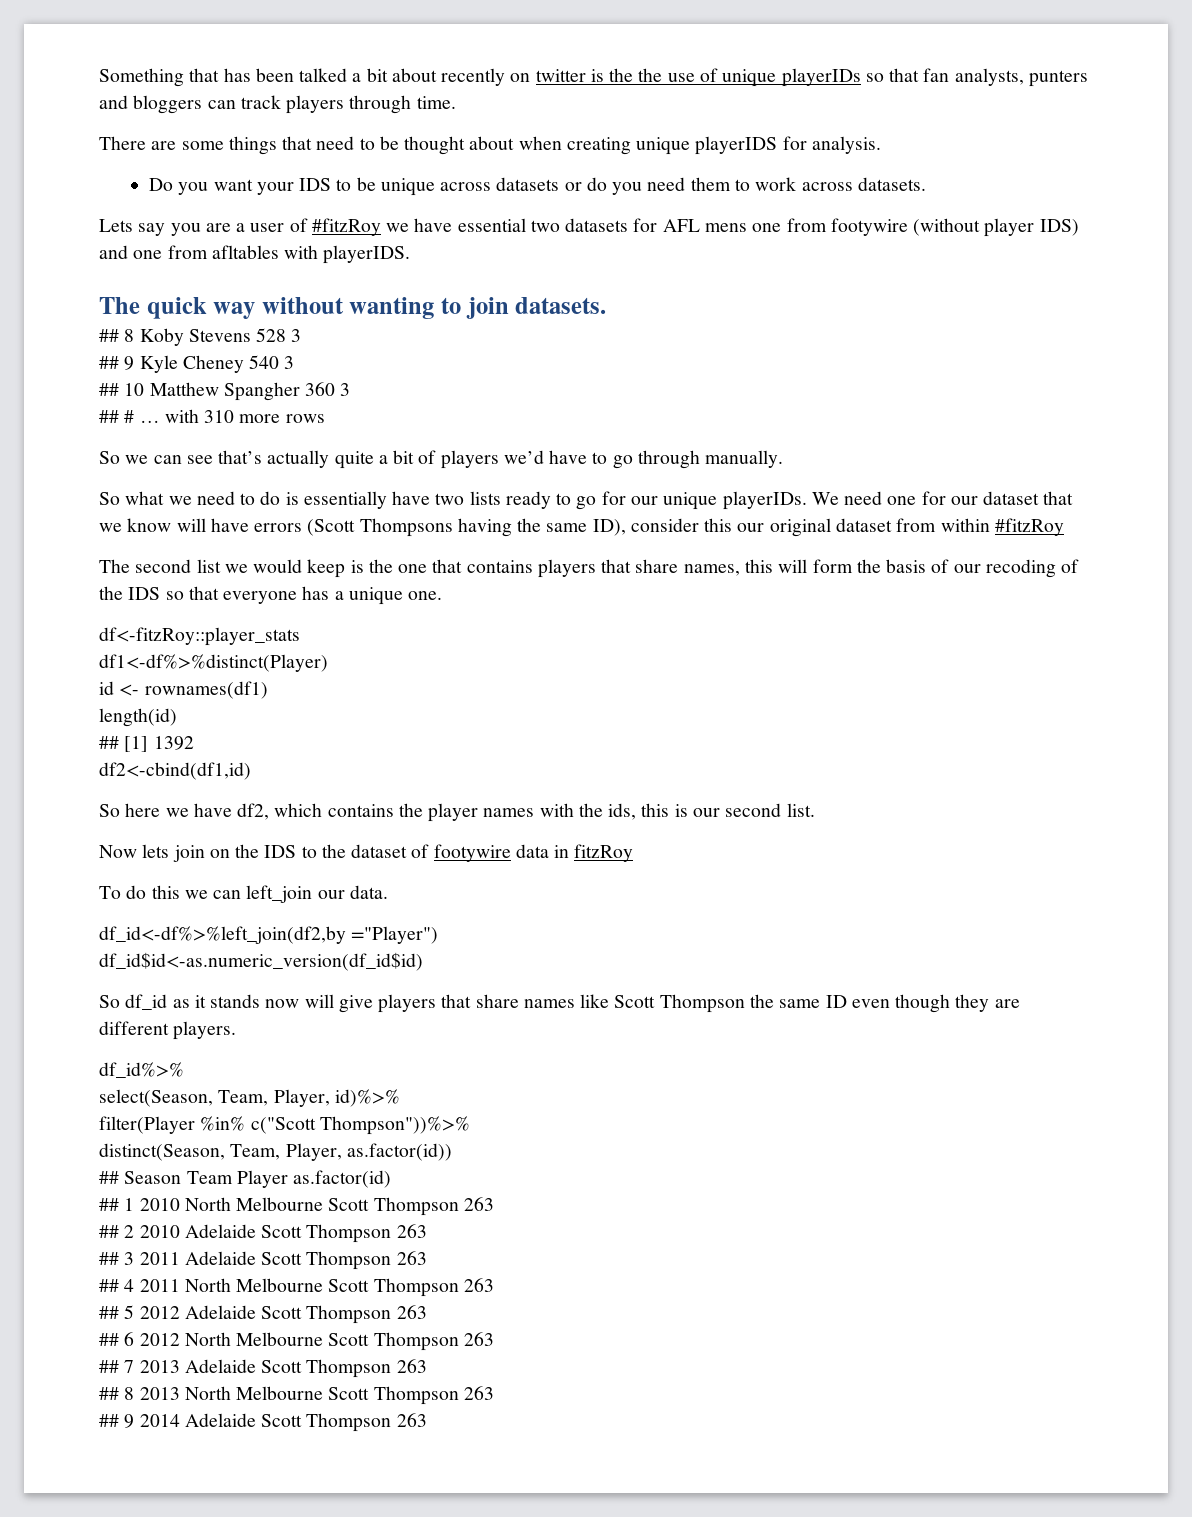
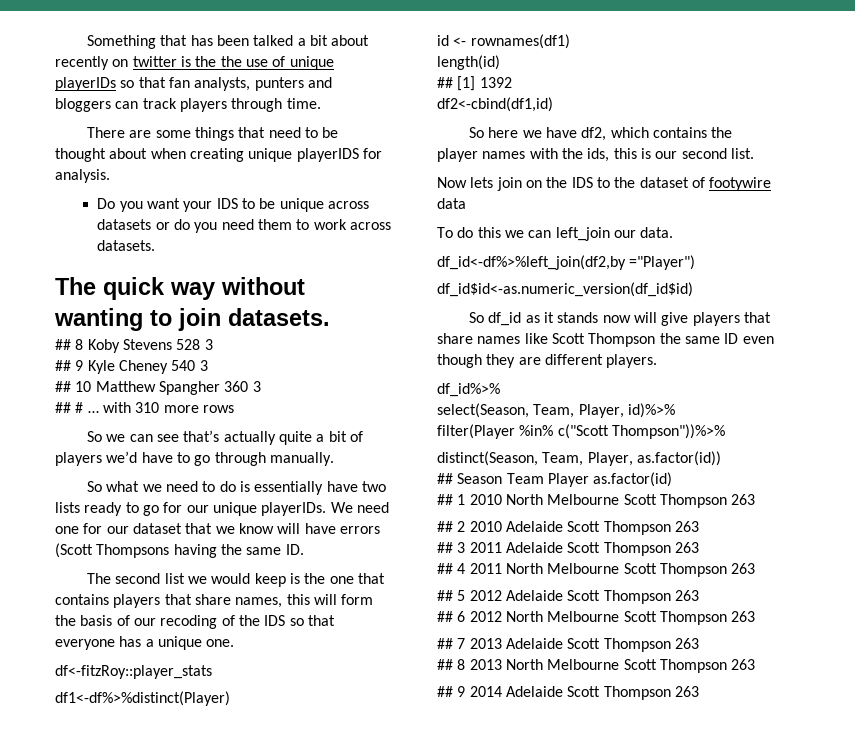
[99,218,1079,237] [99,245,411,264] // Lets say you are a user of #fitzRoy we have essential two datasets for AFL mens one from footywire (without player IDS) and one from afltables with playerIDS. -> (156, 245) none
[592,518,1064,537] ID), consider this our original dataset from within #fitzRoy -> [285,544,304,555] ID.
[554,844,634,862] in fitzRoy -> (466, 203) none

